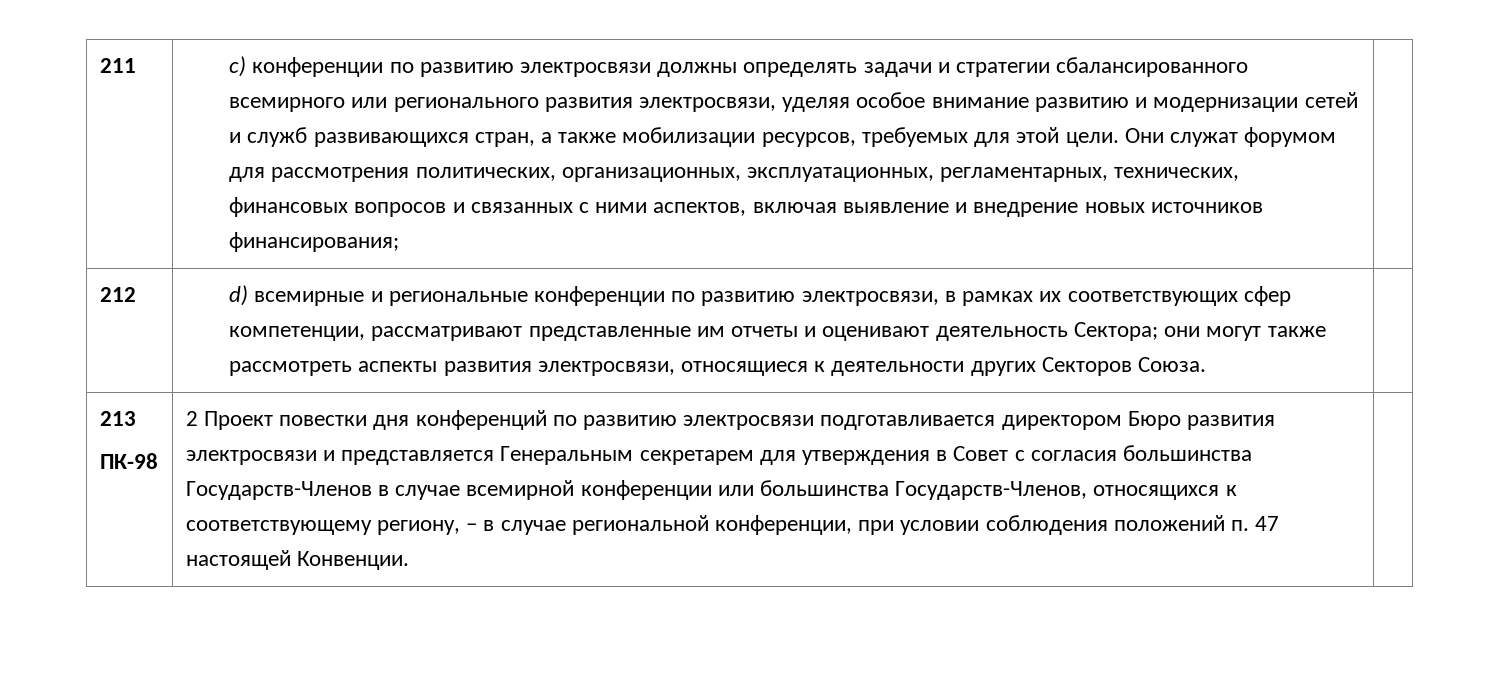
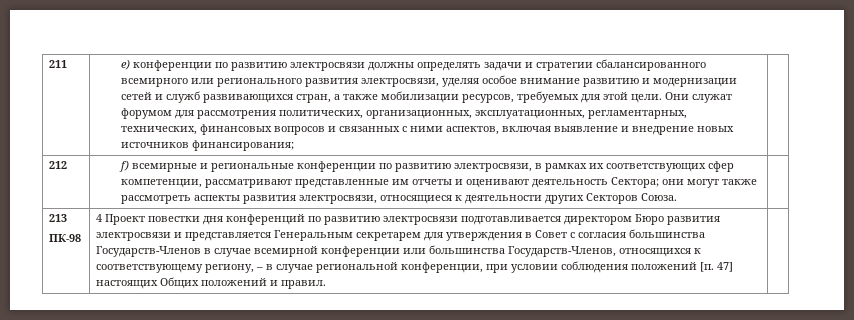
[229,56,247,77] c) -> [121,59,131,70] e)
[229,285,249,306] d) -> [119,160,130,172] f)
[185,411,198,426] 2 -> [96,214,103,222] 4
[1231,516,1280,531] [185,550,409,570] п. 47 настоящей Конвенции. -> [700,262,734,272] [96,277,327,289] [п. 47] настоящих Общих положений и правил.

